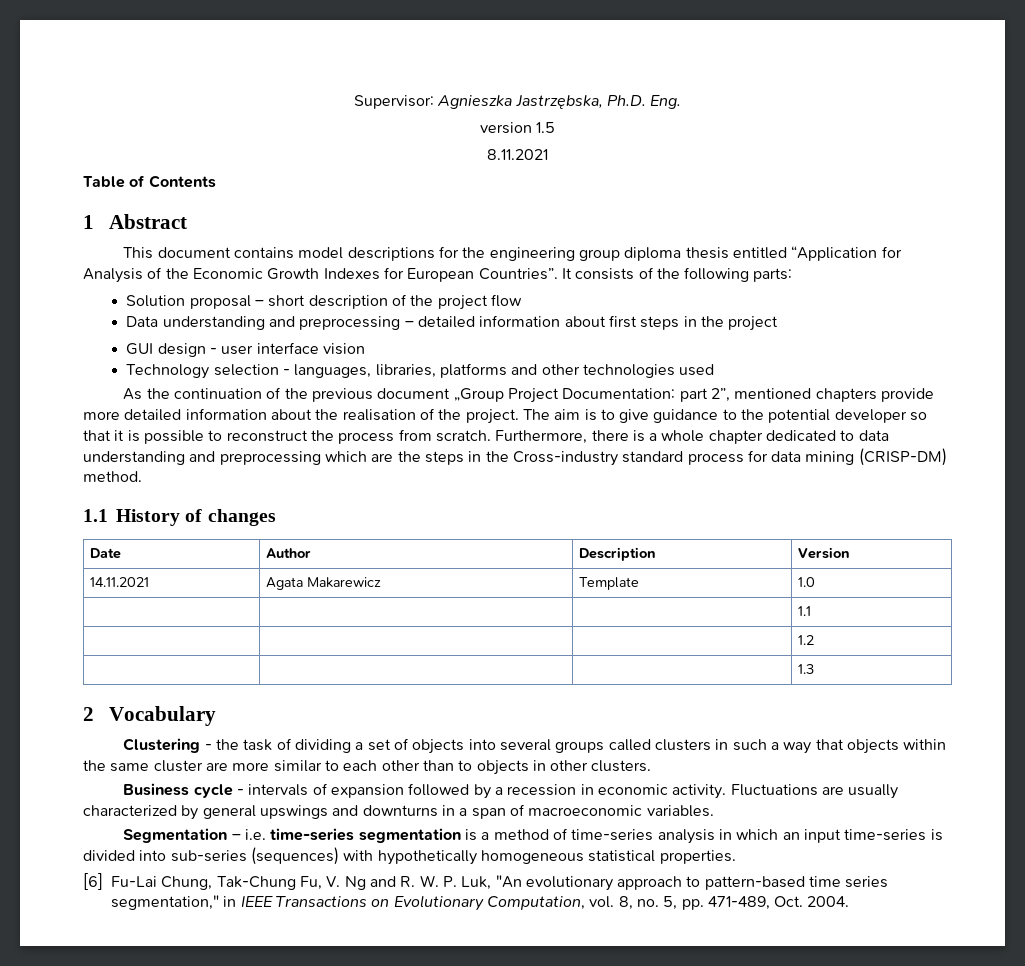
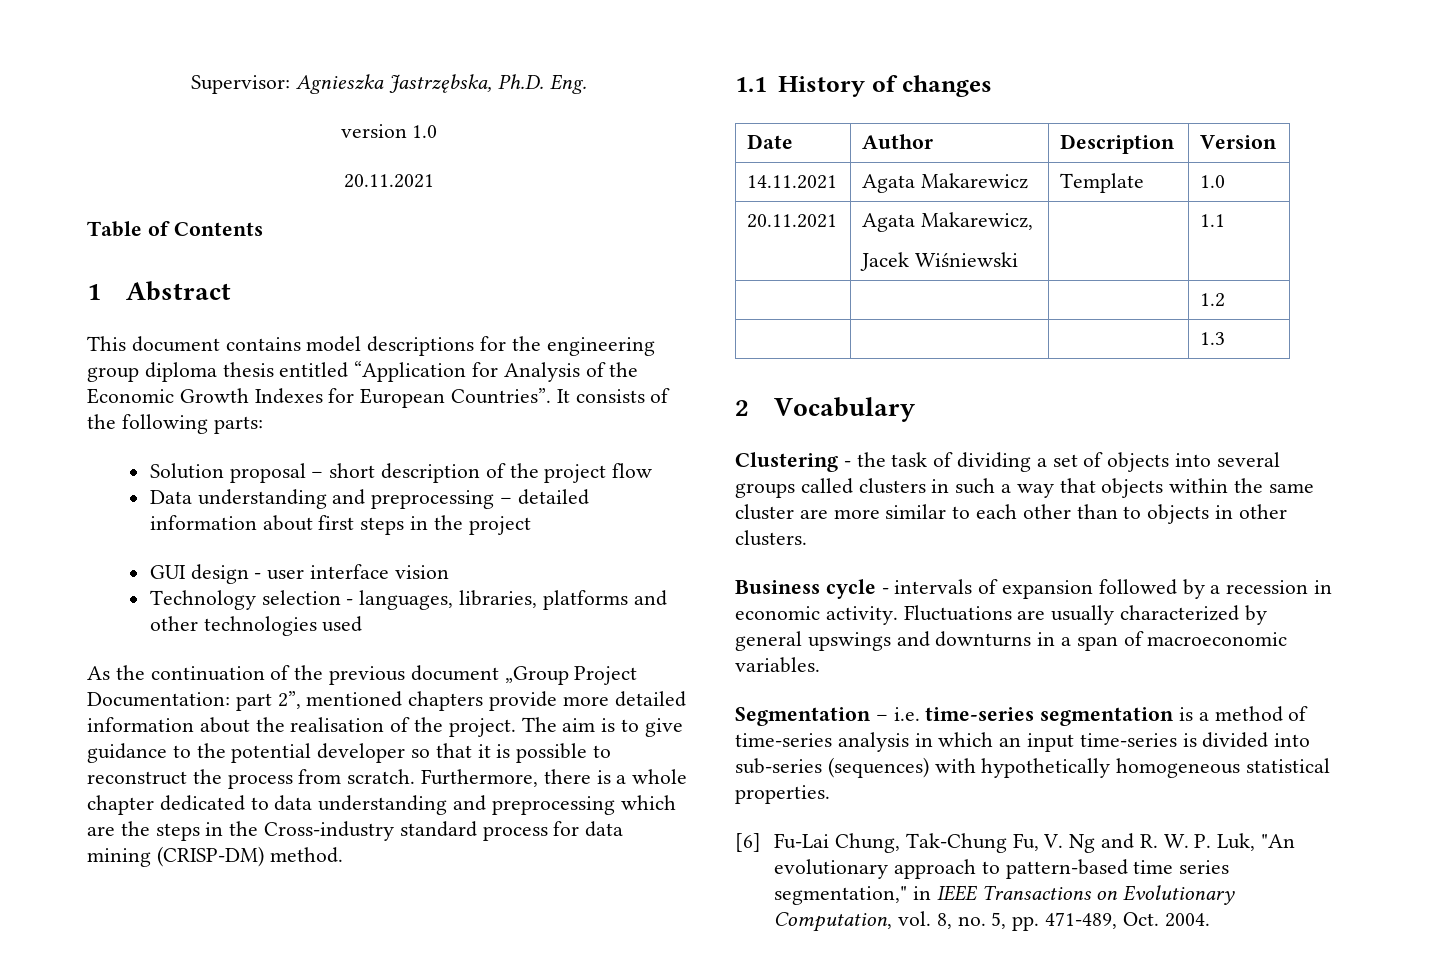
[536,122,556,133] [487,149,548,160] 1.5 // 8.11.2021 -> [412,125,438,138] [344,174,434,188] 1.0 // 20.11.2021
(815, 582) | -> [747,214,838,228] [862,212,1034,232] [860,252,1019,271] 20.11.2021 | Agata Makarewicz, // Jacek Wiśniewski

